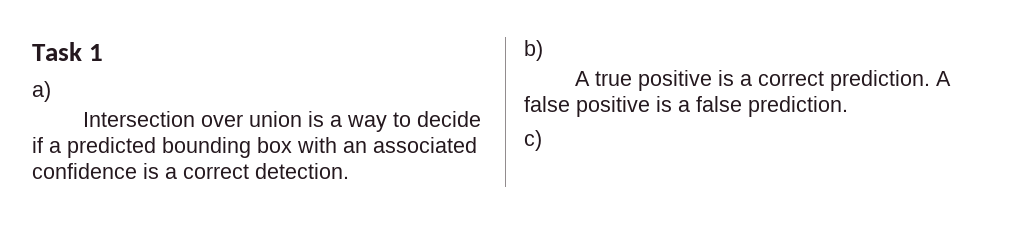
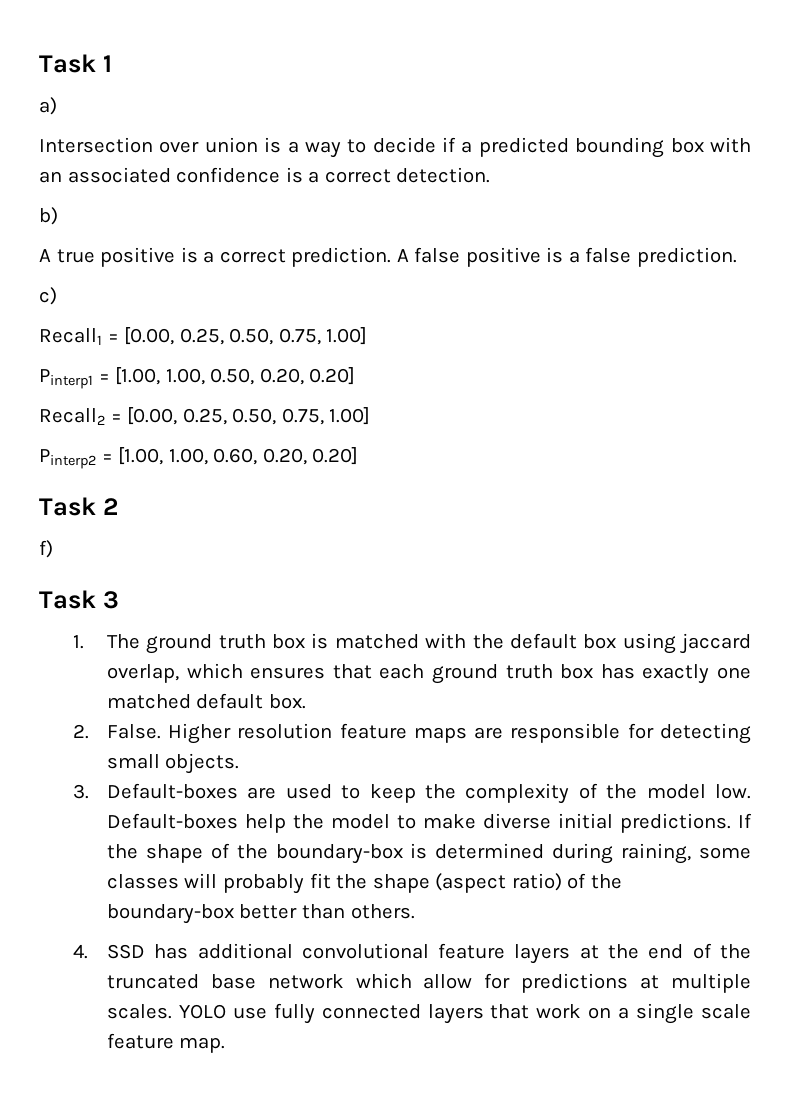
(542, 140) none -> [39,327,368,345] [39,367,356,389] [39,407,371,425] [39,447,359,469] [39,497,118,516] [39,540,53,558] [39,590,119,609] [72,633,751,654] [106,663,752,684] [106,693,306,709] [72,723,751,744] [106,753,240,774] [72,783,751,804] [106,813,752,833] [106,843,751,864] [106,873,622,894] [106,904,415,924] [72,943,751,964] [106,973,751,993] [106,1003,751,1024] [106,1033,226,1053] // Recall1 = [0.00, 0.25, 0.50, 0.75, 1.00] // Pinterp1 = [1.00, 1.00, 0.50, 0.20, 0.20] // Recall2 = [0.00, 0.25, 0.50, 0.75, 1.00] // Pinterp2 = [1.00, 1.00, 0.60, 0.20, 0.20] // Task 2 // f) // Task 3 // 1. The ground truth box is matched with the default box using jaccard overlap, which ensures that each ground truth box has exactly one matched default box. // 2. False. Higher resolution feature maps are responsible for detecting small objects. // 3. Default-boxes are used to keep the complexity of the model low. Default-boxes help the model to make diverse initial predictions. If the shape of the boundary-box is determined during raining, some classes will probably fit the shape (aspect ratio) of the boundary-box better than others. // 4. SSD has additional convolutional feature layers at the end of the truncated base network which allow for predictions at multiple scales. YOLO use fully connected layers that work on a single scale feature map.

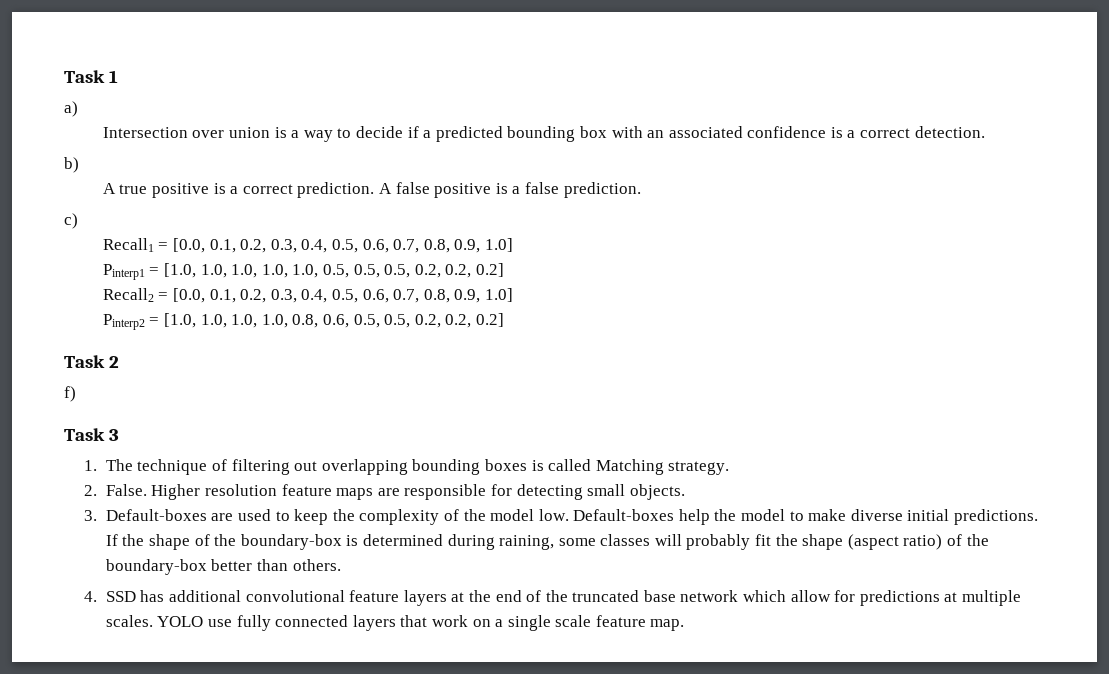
[124,327,368,345] [39,367,356,389] [39,407,371,425] [39,447,359,469] [0.00, 0.25, 0.50, 0.75, 1.00] // Pinterp1 = [1.00, 1.00, 0.50, 0.20, 0.20] // Recall2 = [0.00, 0.25, 0.50, 0.75, 1.00] // Pinterp2 = [1.00, 1.00, 0.60, 0.20, 0.20] -> [173,238,513,253] [102,263,504,280] [102,288,513,303] [102,313,504,330] [0.0, 0.1, 0.2, 0.3, 0.4, 0.5, 0.6, 0.7, 0.8, 0.9, 1.0] // Pinterp1 = [1.0, 1.0, 1.0, 1.0, 1.0, 0.5, 0.5, 0.5, 0.2, 0.2, 0.2] // Recall2 = [0.0, 0.1, 0.2, 0.3, 0.4, 0.5, 0.6, 0.7, 0.8, 0.9, 1.0] // Pinterp2 = [1.0, 1.0, 1.0, 1.0, 0.8, 0.6, 0.5, 0.5, 0.2, 0.2, 0.2]
[146,633,751,654] [106,663,752,684] [106,693,306,709] ground truth box is matched with the default box using jaccard overlap, which ensures that each ground truth box has exactly one matched default box. -> [137,459,730,475] technique of filtering out overlapping bounding boxes is called Matching strategy.

